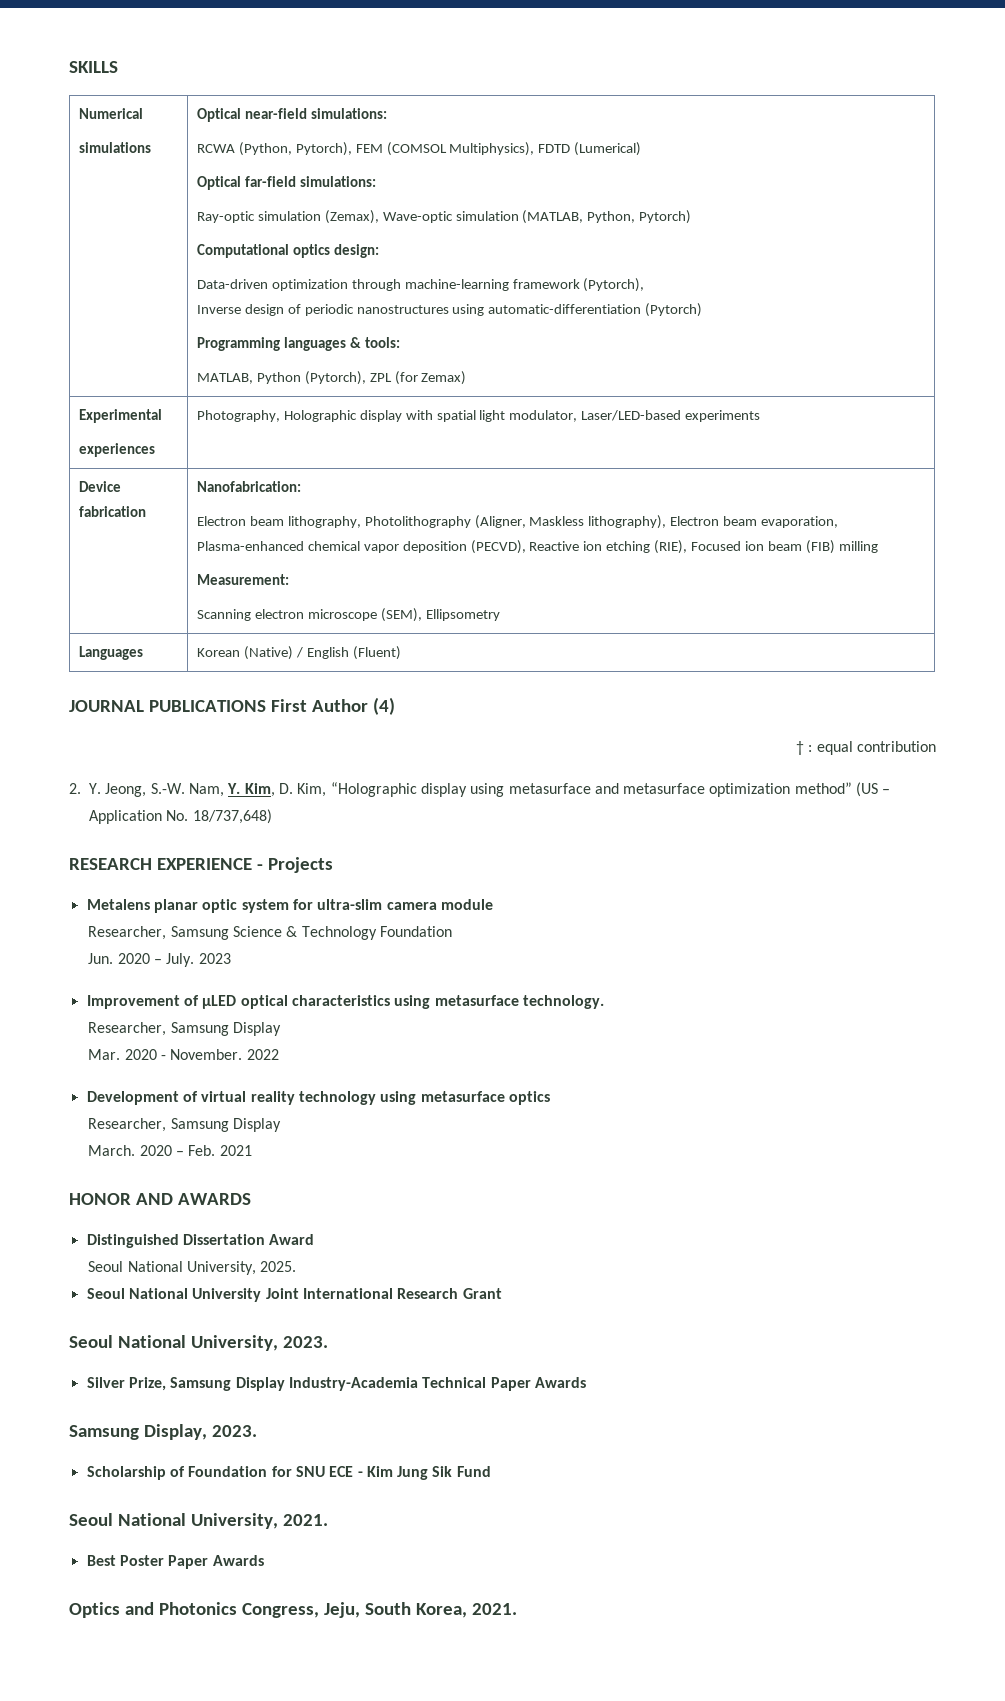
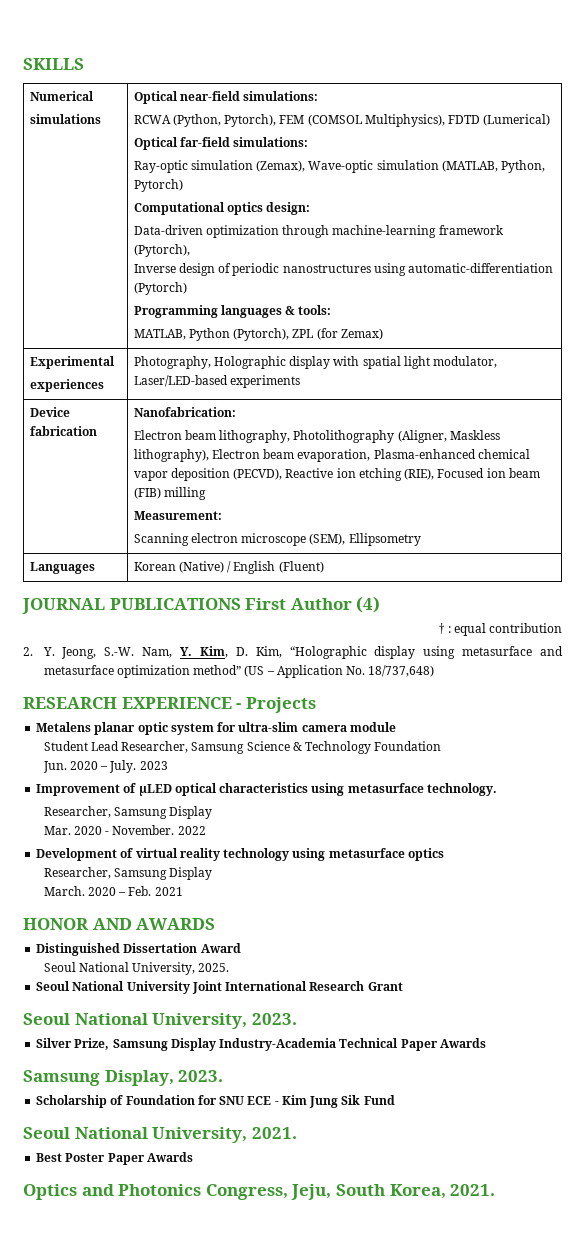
(493, 904) none -> [43,741,119,751] Student Lead

